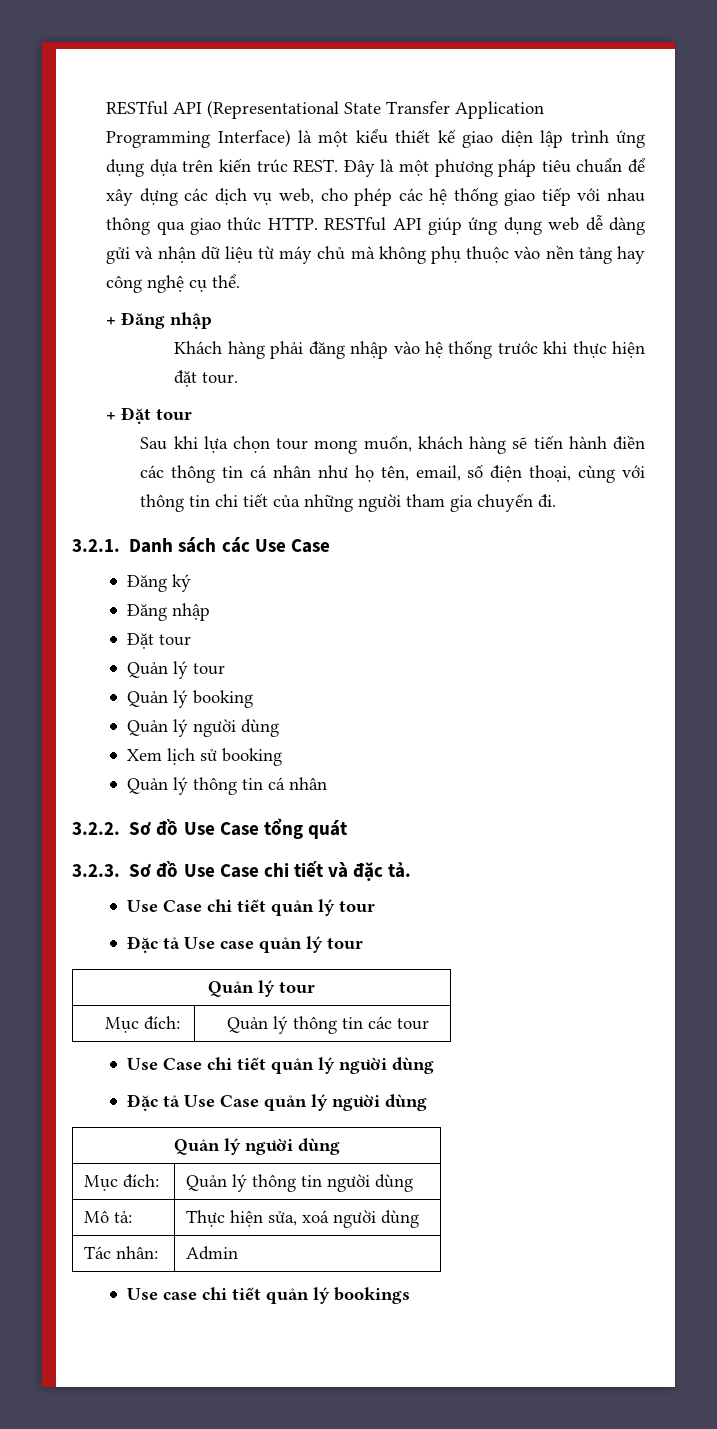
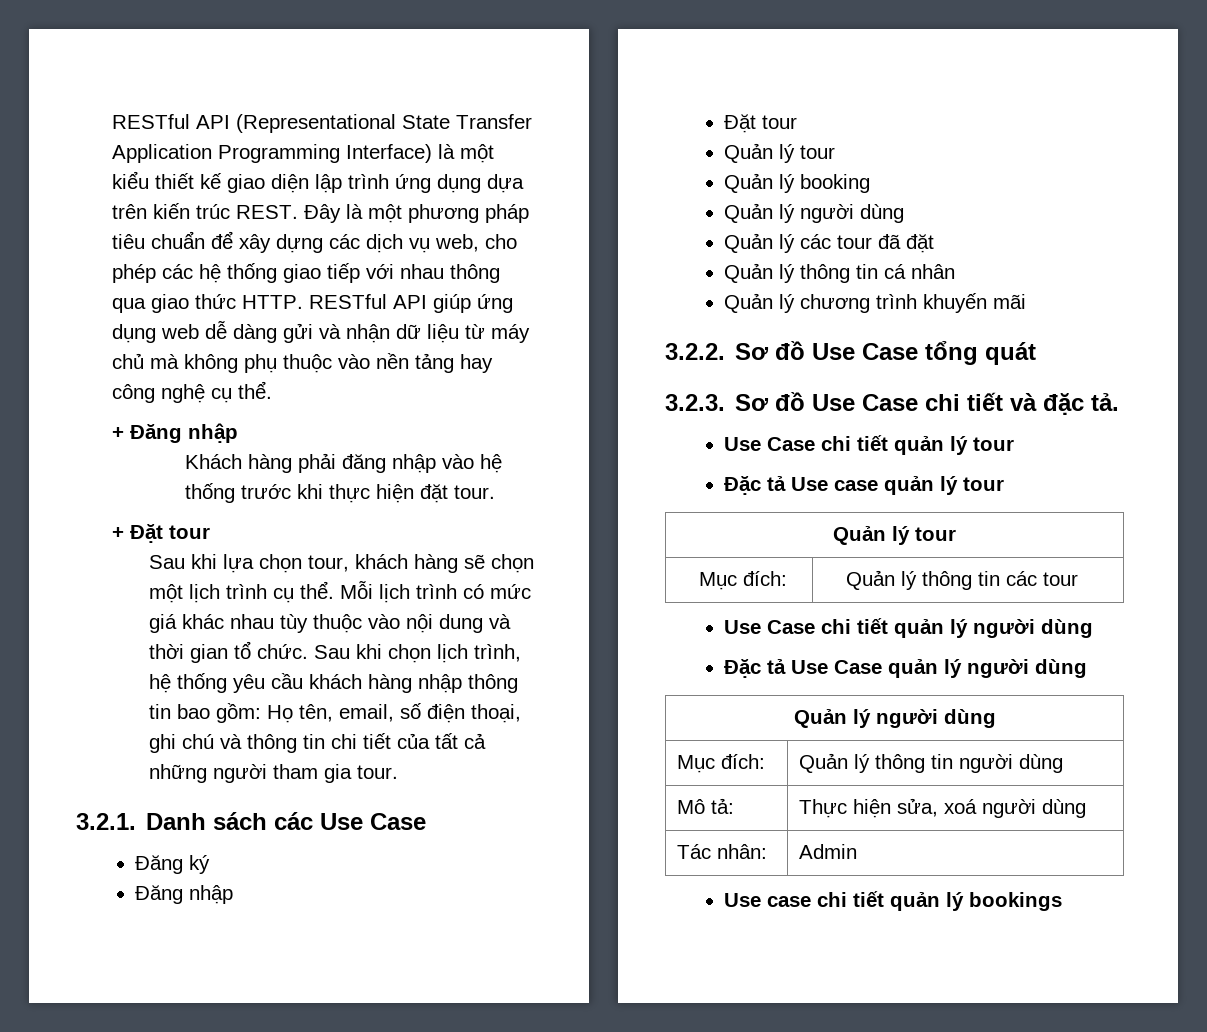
[276,435,645,454] [140,465,374,483] tour mong muốn, khách hàng sẽ tiến hành điền các thông tin cá nhân như họ -> [307,554,534,573] [148,581,531,603] [148,614,511,633] [148,641,521,663] [148,673,518,693] [148,703,293,723] tour, khách hàng sẽ chọn một lịch trình cụ thể. Mỗi lịch trình có mức giá khác nhau tùy thuộc vào nội dung và thời gian tổ chức. Sau khi chọn lịch trình, hệ thống yêu cầu khách hàng nhập thông tin bao gồm: Họ
[578,465,646,483] cùng với -> [148,734,242,753] ghi chú và
(301, 501) none -> [434,733,486,749] tất cả
[477,493,557,512] chuyến đi. -> [356,765,398,779] tour.
[126,748,282,766] Xem lịch sử booking -> [723,233,934,253] Quản lý các tour đã đặt
(327, 783) none -> [723,293,1026,313] // Quản lý chương trình khuyến mãi

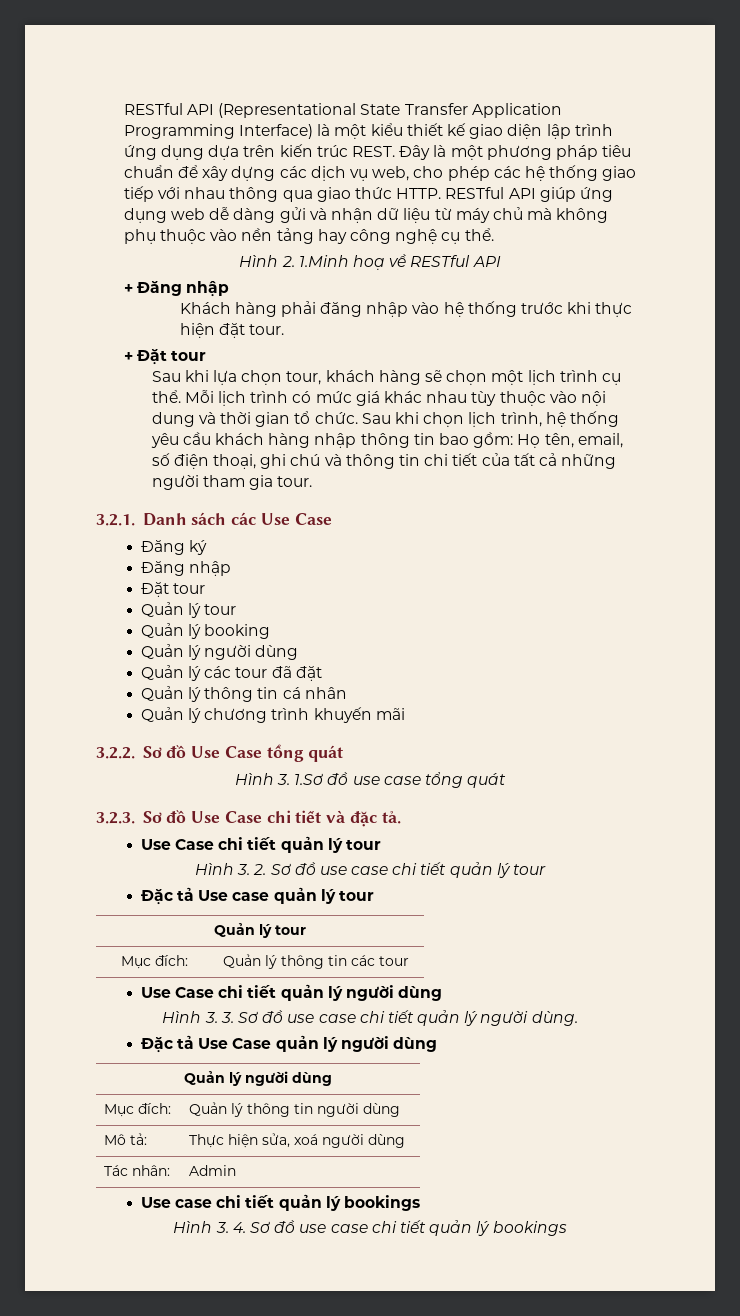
(273, 390) none -> [239,254,501,270] // Hình 2. 1.Minh hoạ về RESTful API
(1037, 353) none -> [234,772,507,788] // Hình 3. 1.Sơ đồ use case tổng quát
(1014, 444) none -> [194,862,547,878] // Hình 3. 2. Sơ đồ use case chi tiết quản lý tour
(1093, 628) none -> [162,1010,578,1026] // Hình 3. 3. Sơ đồ use case chi tiết quản lý người dùng.
(1062, 901) none -> [173,1220,567,1236] // Hình 3. 4. Sơ đồ use case chi tiết quản lý bookings

